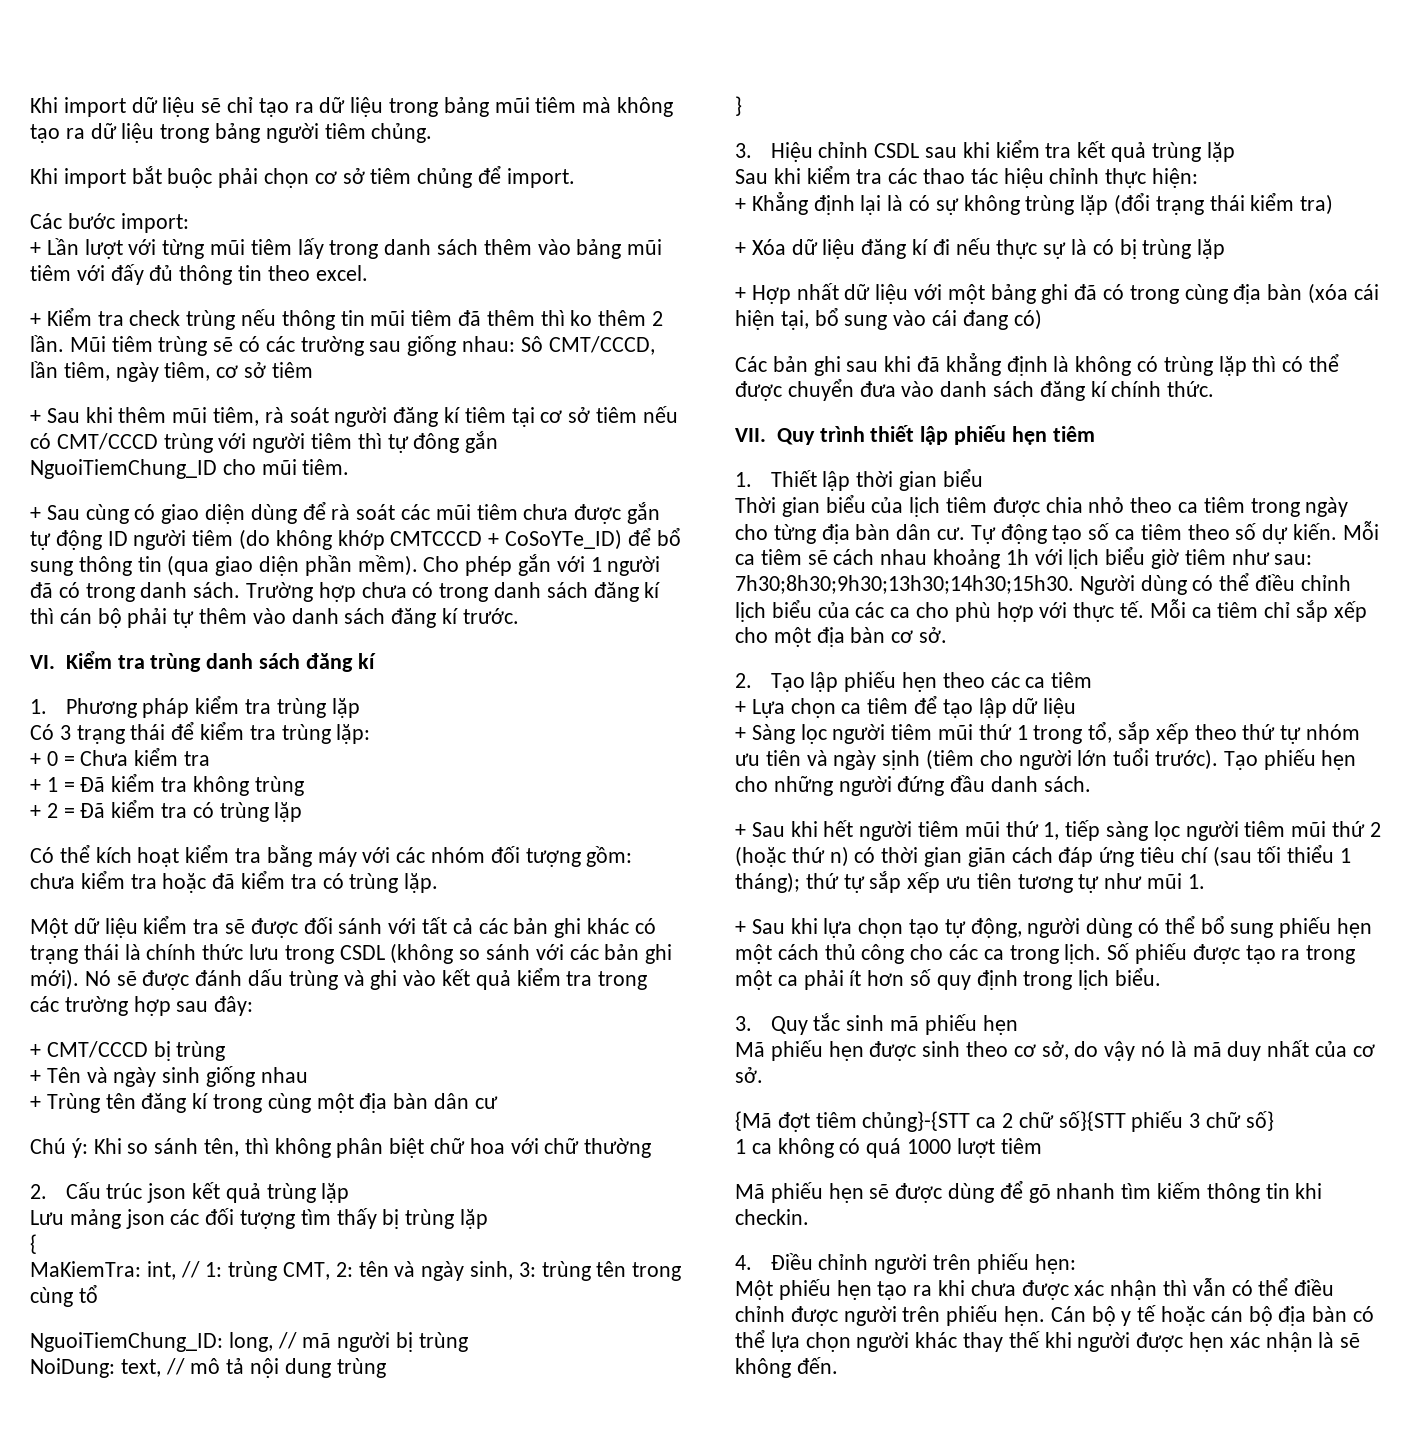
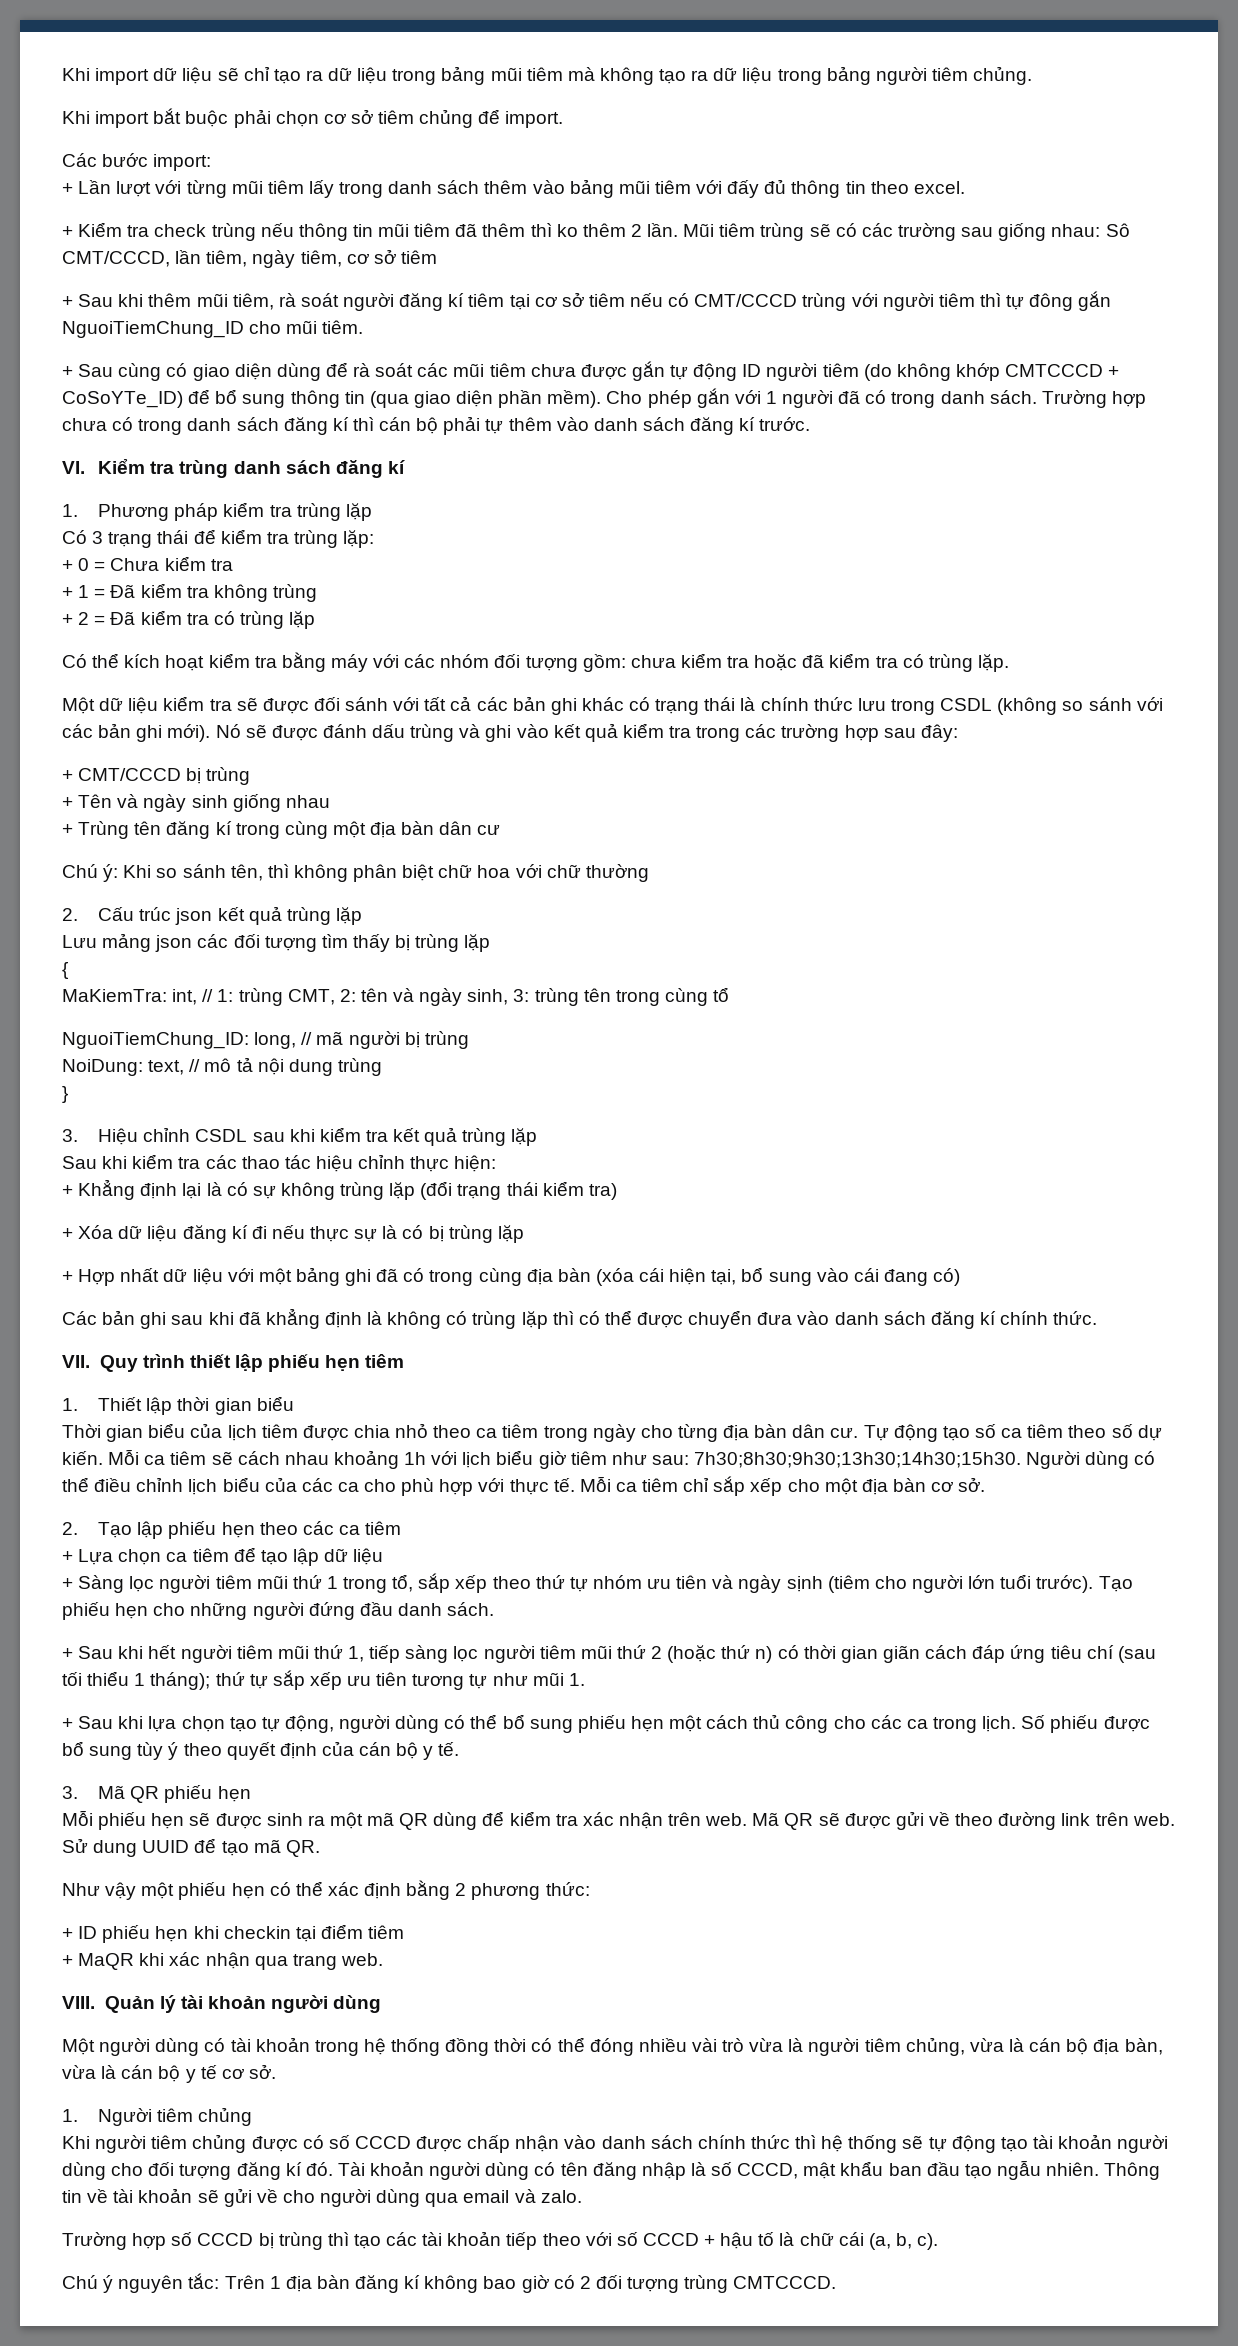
[1245,945,1356,964] [735,968,1162,990] [735,1013,1018,1035] [735,1040,1375,1061] [735,1067,763,1083] [735,1111,1274,1132] [735,1138,1042,1158] [735,1181,1323,1203] [735,1209,809,1225] [735,1253,1076,1274] [735,1278,1335,1300] [735,1305,1375,1326] [735,1330,1361,1352] [735,1357,838,1378] tạo ra trong một ca phải ít hơn số quy định trong lịch biểu. // 3. Quy tắc sinh mã phiếu hẹn // Mã phiếu hẹn được sinh theo cơ sở, do vậy nó là mã duy nhất của cơ sở. // {Mã đợt tiêm chủng}-{STT ca 2 chữ số}{STT phiếu 3 chữ số} // 1 ca không có quá 1000 lượt tiêm // Mã phiếu hẹn sẽ được dùng để gõ nhanh tìm kiếm thông tin khi checkin. // 4. Điều chỉnh người trên phiếu hẹn: // Một phiếu hẹn tạo ra khi chưa được xác nhận thì vẫn có thể điều chỉnh được người trên phiếu hẹn. Cán bộ y tế hoặc cán bộ địa bàn có thể lựa chọn người khác thay thế khi người được hẹn xác nhận là sẽ không đến. -> [62,1741,460,1760] [62,1785,251,1803] [62,1810,1175,1830] [62,1838,320,1857] [62,1880,590,1900] [62,1924,405,1943] [62,1952,383,1970] [62,1995,382,2013] [62,2037,1163,2056] [62,2064,276,2083] [62,2107,253,2126] [62,2134,1169,2153] [62,2160,1161,2180] [62,2188,582,2207] [62,2231,939,2250] [62,2273,837,2293] bổ sung tùy ý theo quyết định của cán bộ y tế. // 3. Mã QR phiếu hẹn // Mỗi phiếu hẹn sẽ được sinh ra một mã QR dùng để kiểm tra xác nhận trên web. Mã QR sẽ được gửi về theo đường link trên web. Sử dung UUID để tạo mã QR. // Như vậy một phiếu hẹn có thể xác định bằng 2 phương thức: // + ID phiếu hẹn khi checkin tại điểm tiêm // + MaQR khi xác nhận qua trang web. // VIII. Quản lý tài khoản người dùng // Một người dùng có tài khoản trong hệ thống đồng thời có thể đóng nhiều vài trò vừa là người tiêm chủng, vừa là cán bộ địa bàn, vừa là cán bộ y tế cơ sở. // 1. Người tiêm chủng // Khi người tiêm chủng được có số CCCD được chấp nhận vào danh sách chính thức thì hệ thống sẽ tự động tạo tài khoản người dùng cho đối tượng đăng kí đó. Tài khoản người dùng có tên đăng nhập là số CCCD, mật khẩu ban đầu tạo ngẫu nhiên. Thông tin về tài khoản sẽ gửi về cho người dùng qua email và zalo. // Trường hợp số CCCD bị trùng thì tạo các tài khoản tiếp theo với số CCCD + hậu tố là chữ cái (a, b, c). // Chú ý nguyên tắc: Trên 1 địa bàn đăng kí không bao giờ có 2 đối tượng trùng CMTCCCD.

